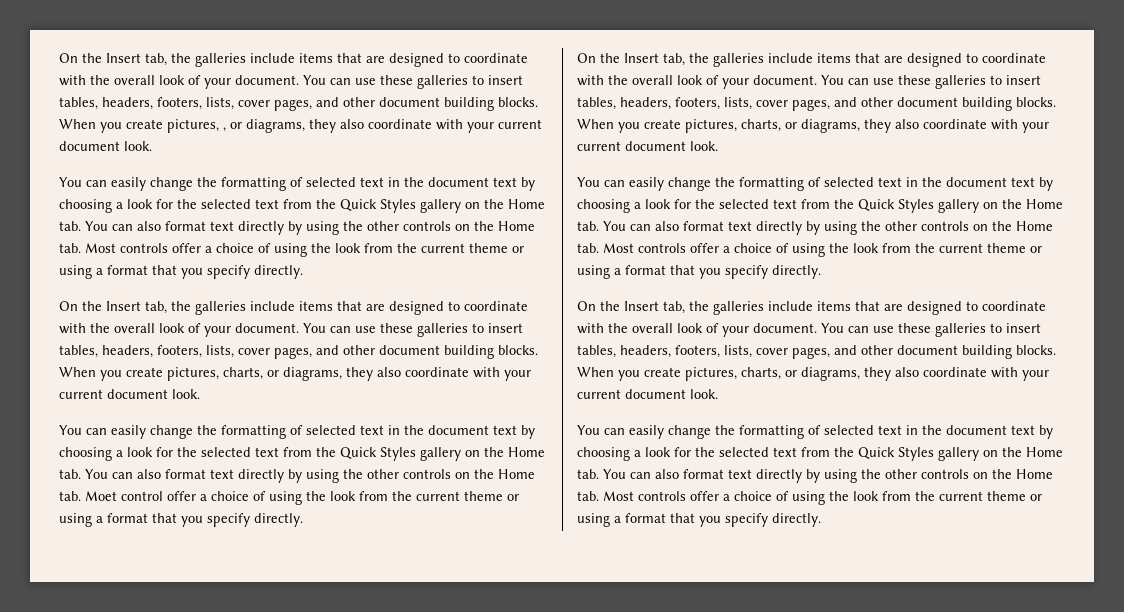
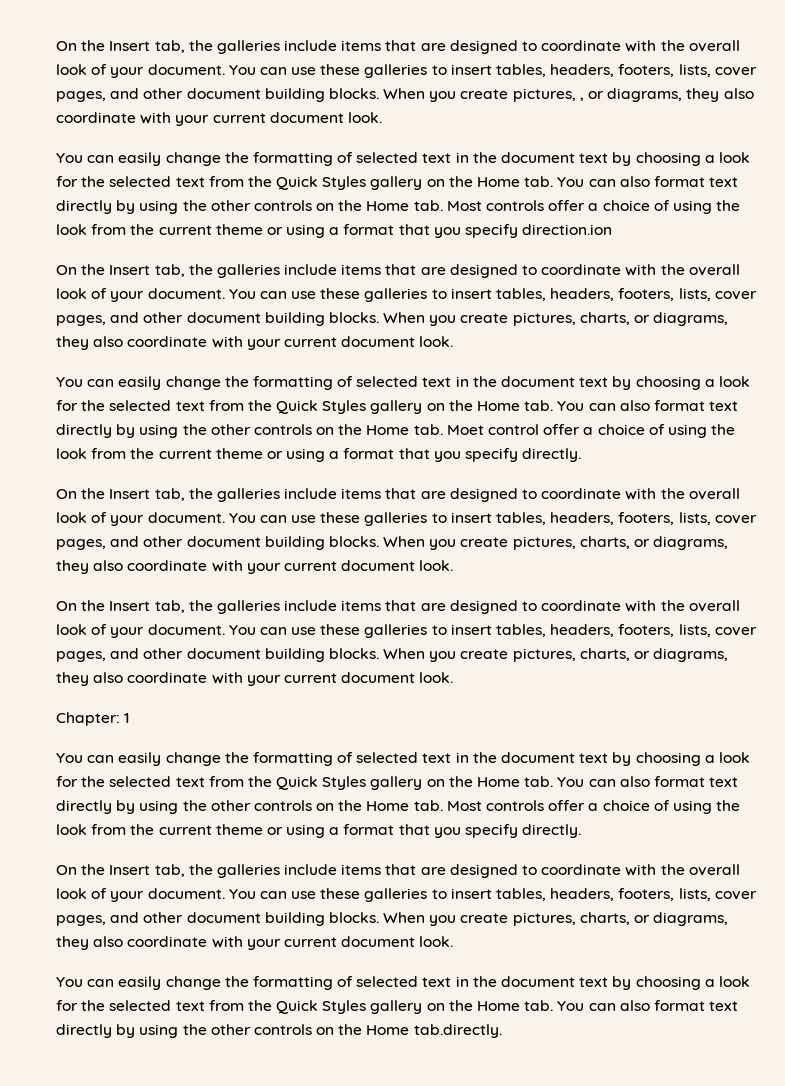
[254,265,303,279] directly. -> [522,224,613,235] direction.ion
(718, 146) none -> [56,600,740,614] [56,624,757,638] [56,648,729,662] [56,672,454,686] [56,712,130,726] // On the Insert tab, the galleries include items that are designed to coordinate with the overall look of your document. You can use these galleries to insert tables, headers, footers, lists, cover pages, and other document building blocks. When you create pictures, charts, or diagrams, they also coordinate with your current document look. // Chapter: 1
[577,491,1042,505] [577,513,821,527] tab. Most controls offer a choice of using the look from the current theme or using a format that you specify directly. -> [413,1024,502,1038] tab.directly.

